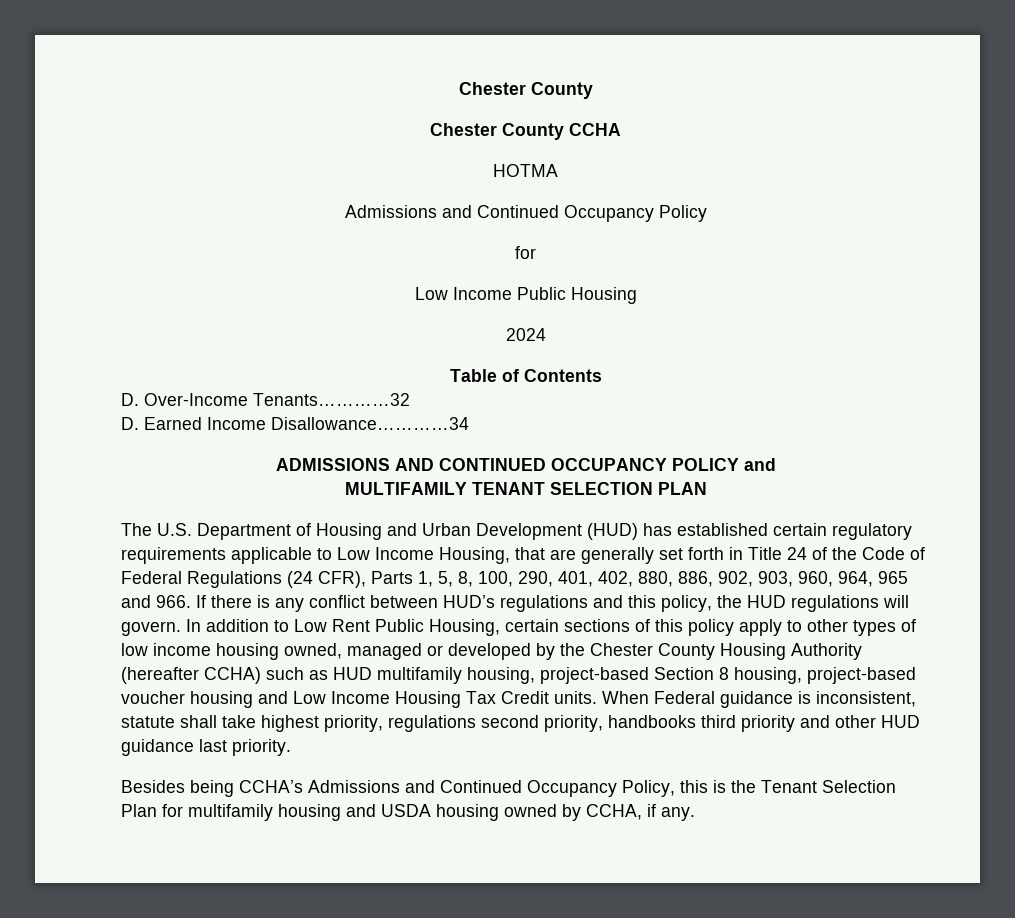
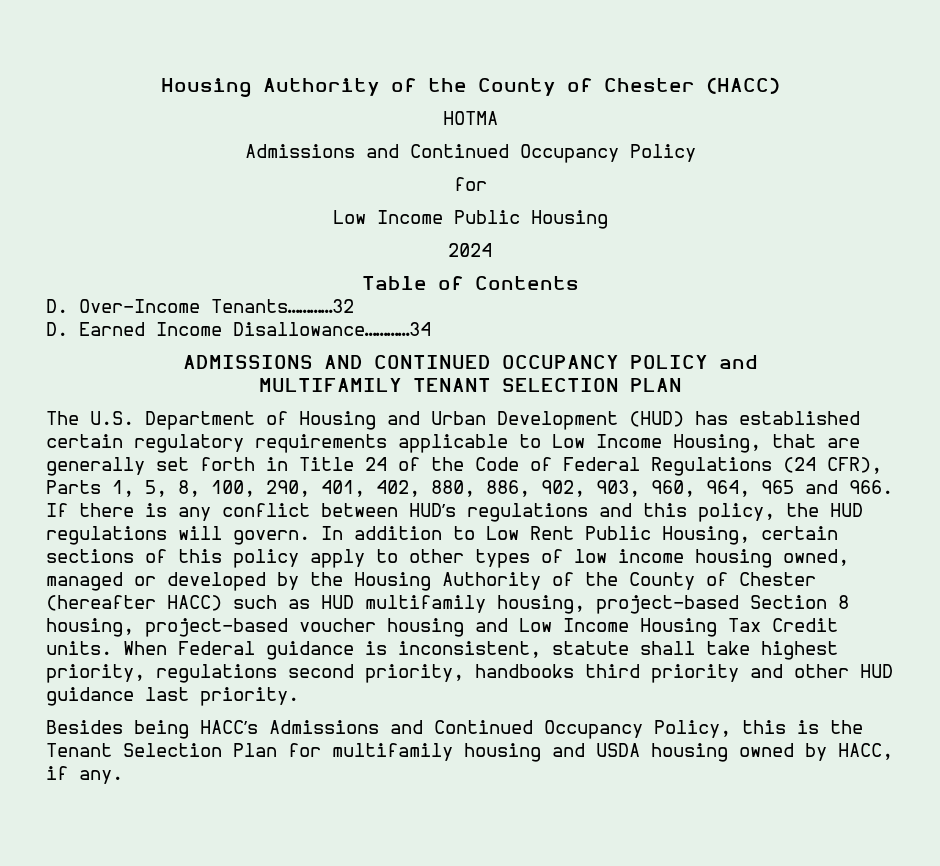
[458,82,593,99] [430,123,621,140] Chester County // Chester County CCHA -> [160,77,780,97] Housing Authority of the County of Chester (HACC)
[590,643,862,660] [121,667,261,684] Chester County Housing Authority (hereafter CCHA) -> [354,572,816,591] [46,595,222,611] Housing Authority of the County of Chester (hereafter HACC)
[239,780,303,793] CCHA’s -> [200,720,258,734] HACC’s
[586,804,642,820] CCHA, -> [838,743,893,760] HACC,

